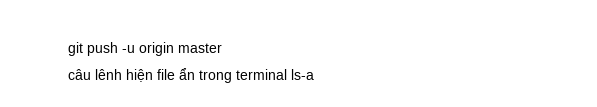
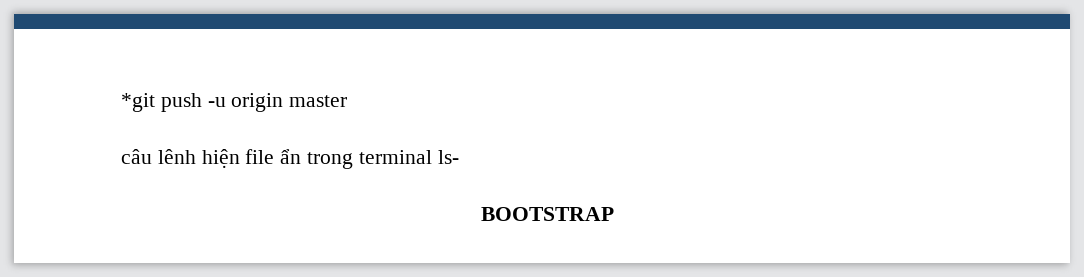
[68,42,83,56] git -> [121,93,155,112] *git
[291,69,314,80] ls-a -> [437,150,459,164] [480,207,614,221] ls- // BOOTSTRAP

